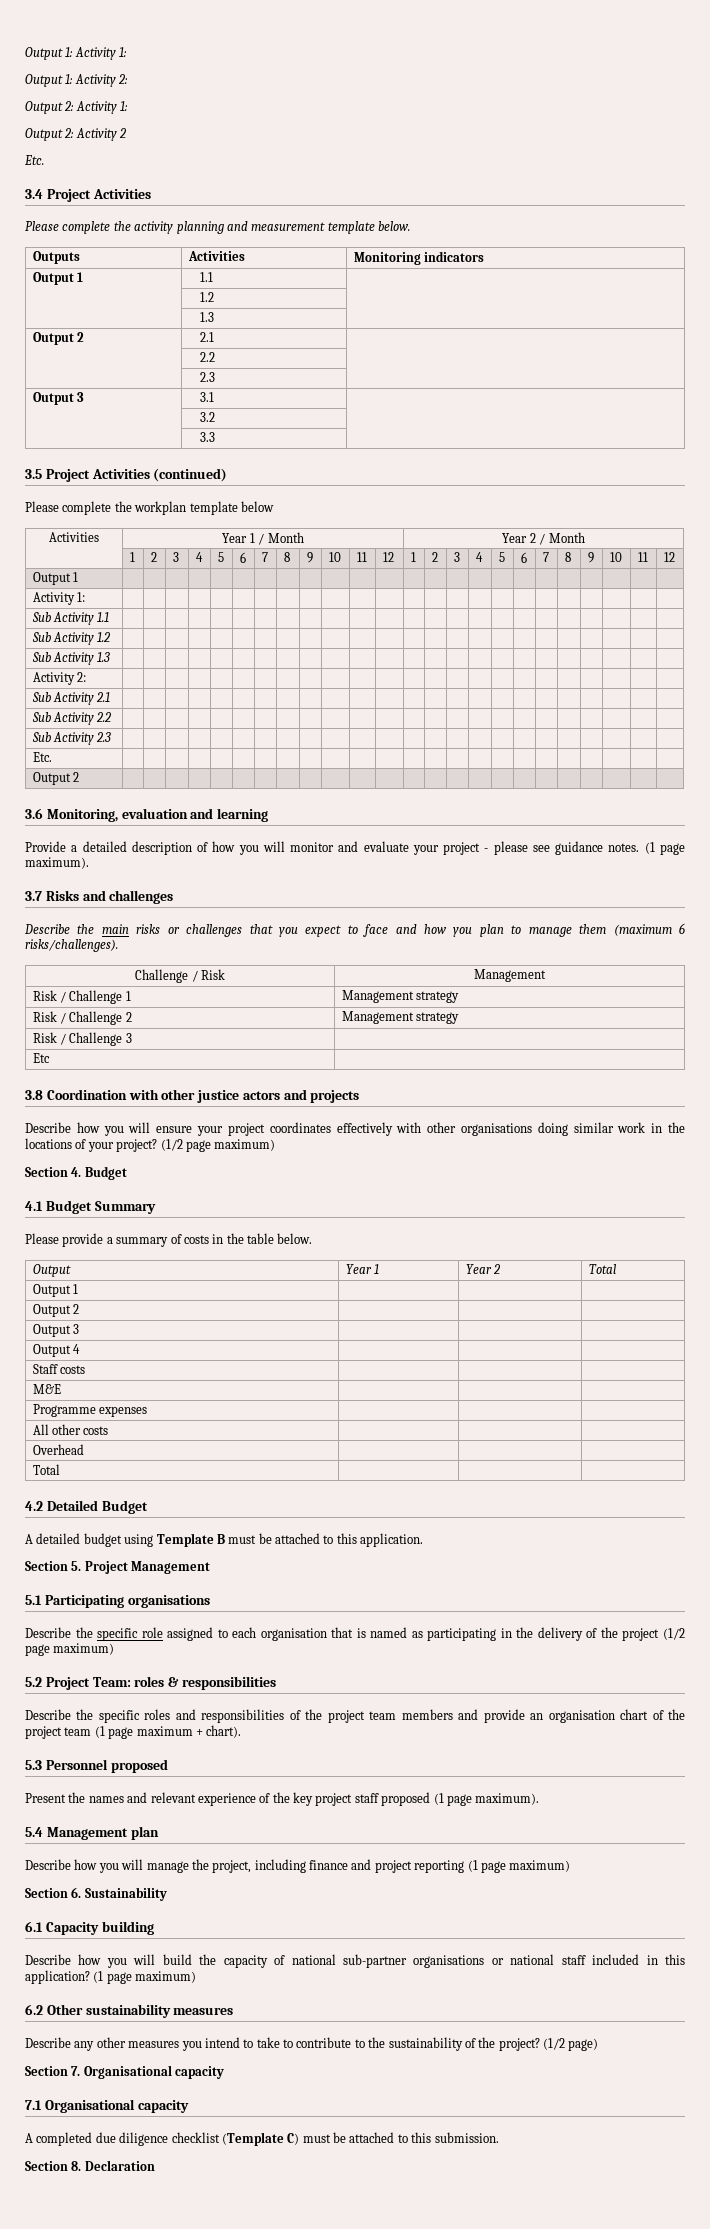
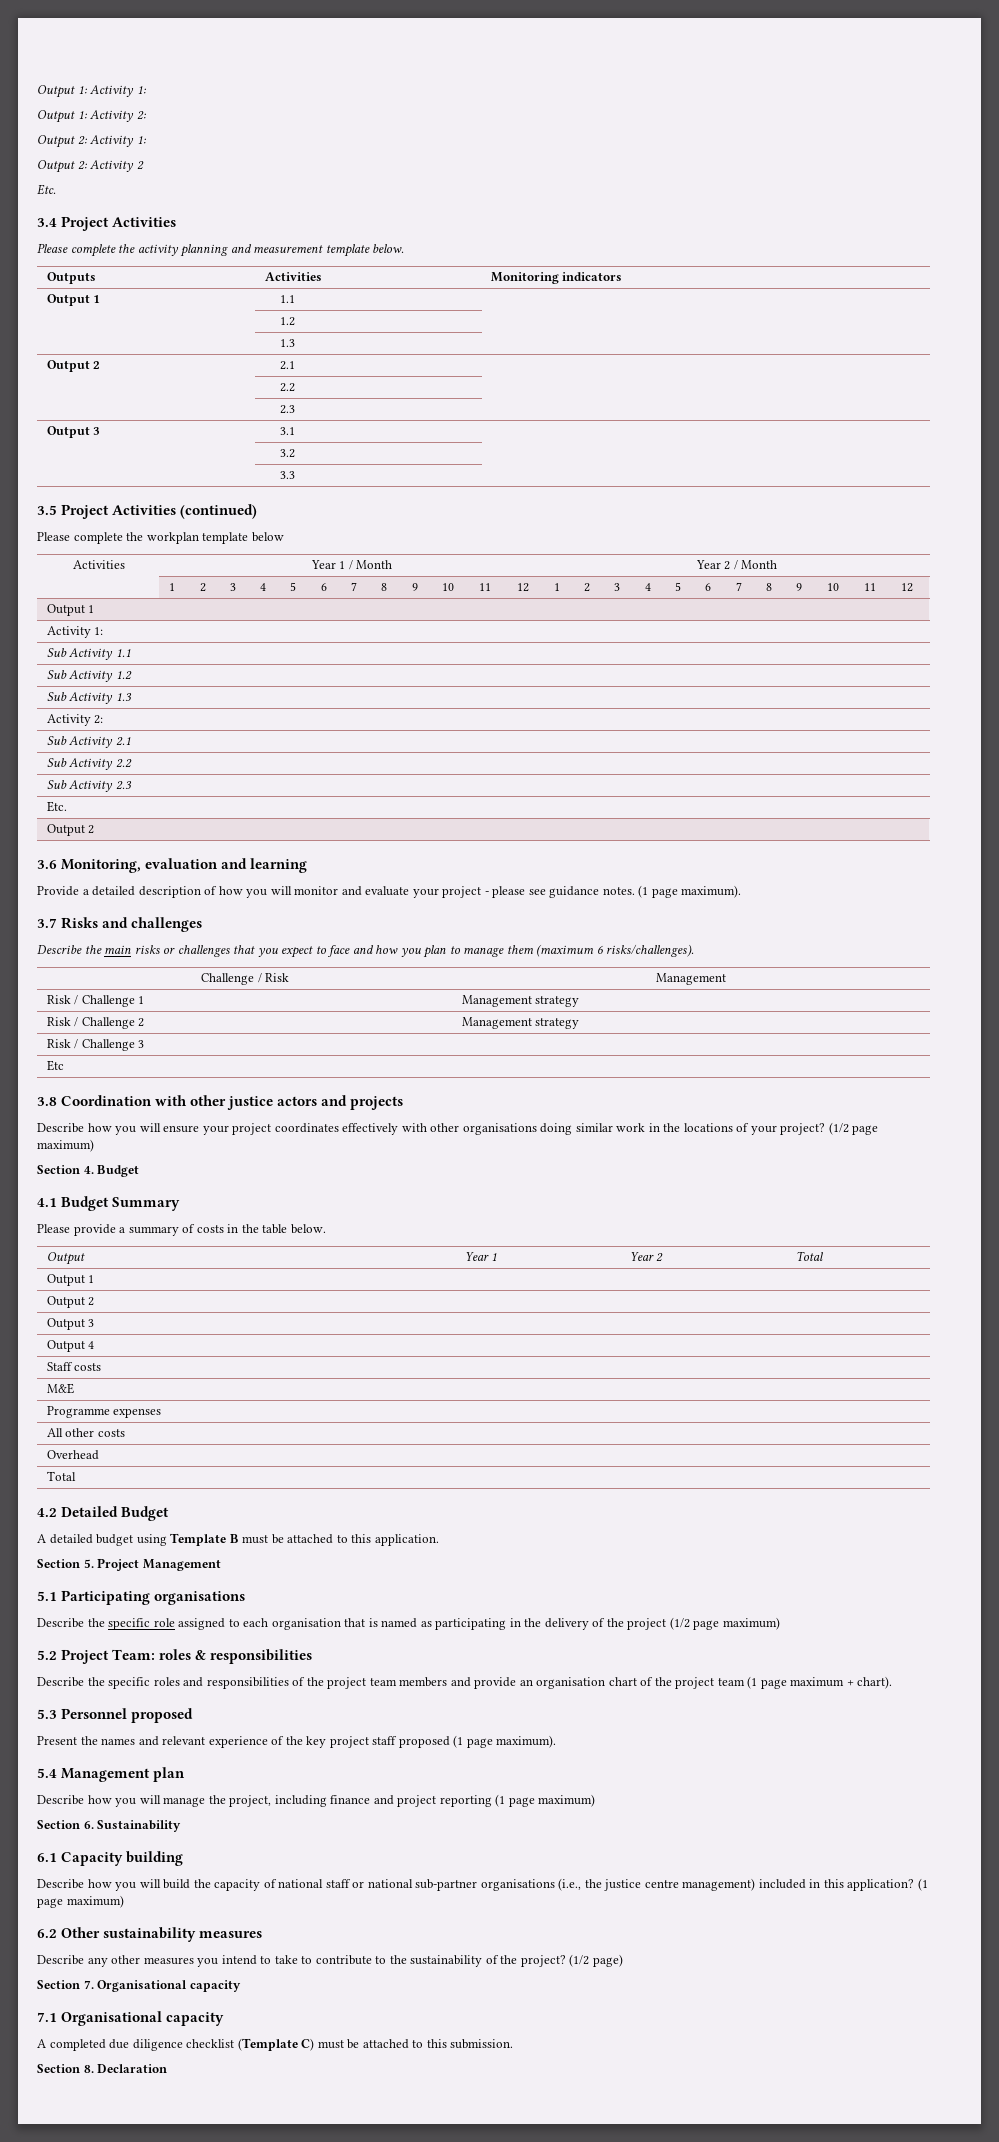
[342,1954,586,1968] sub-partner organisations or national staff -> [325,1878,756,1891] staff or national sub-partner organisations (i.e., the justice centre management)

